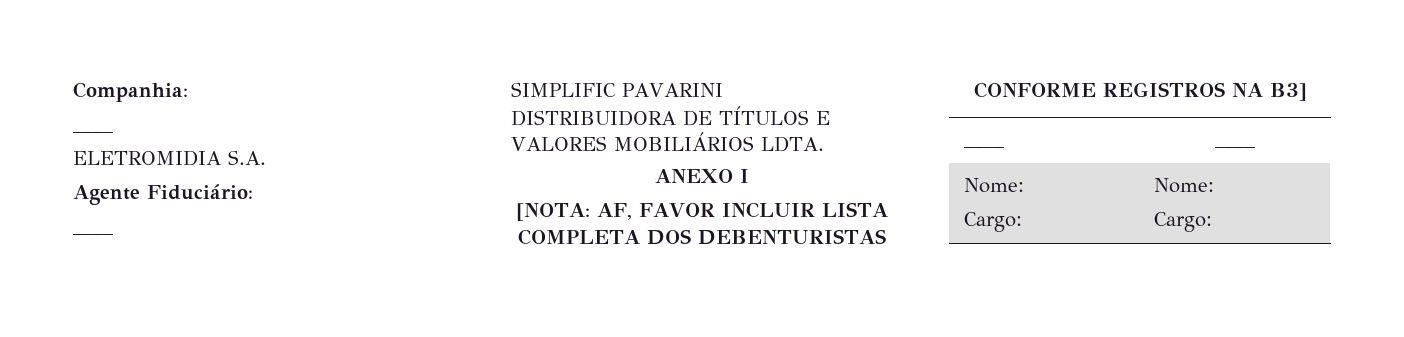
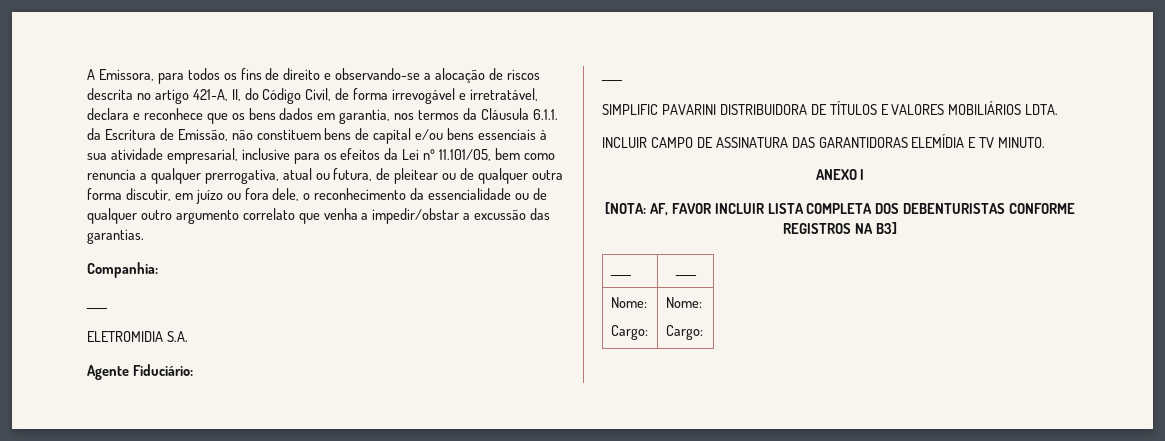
(73, 92) none -> [87,68,540,84] [87,88,538,104] [87,108,558,124] [87,128,547,144] [87,148,555,164] [87,168,563,184] [87,188,547,204] [87,208,551,224] [87,229,144,244] A Emissora, para todos os fins de direito e observando-se a alocação de riscos descrita no artigo 421-A, II, do Código Civil, de forma irrevogável e irretratável, declara e reconhece que os bens dados em garantia, nos termos da Cláusula 6.1.1. da Escritura de Emissão, não constituem bens de capital e/ou bens essenciais à sua atividade empresarial, inclusive para os efeitos da Lei nº 11.101/05, bem como renuncia a qualquer prerrogativa, atual ou futura, de pleitear ou de qualquer outra forma discutir, em juízo ou fora dele, o reconhecimento da essencialidade ou de qualquer outro argumento correlato que venha a impedir/obstar a excussão das garantias. //
(824, 144) none -> [602,134,1046,148] // INCLUIR CAMPO DE ASSINATURA DAS GARANTIDORAS ELEMÍDIA E TV MINUTO.

